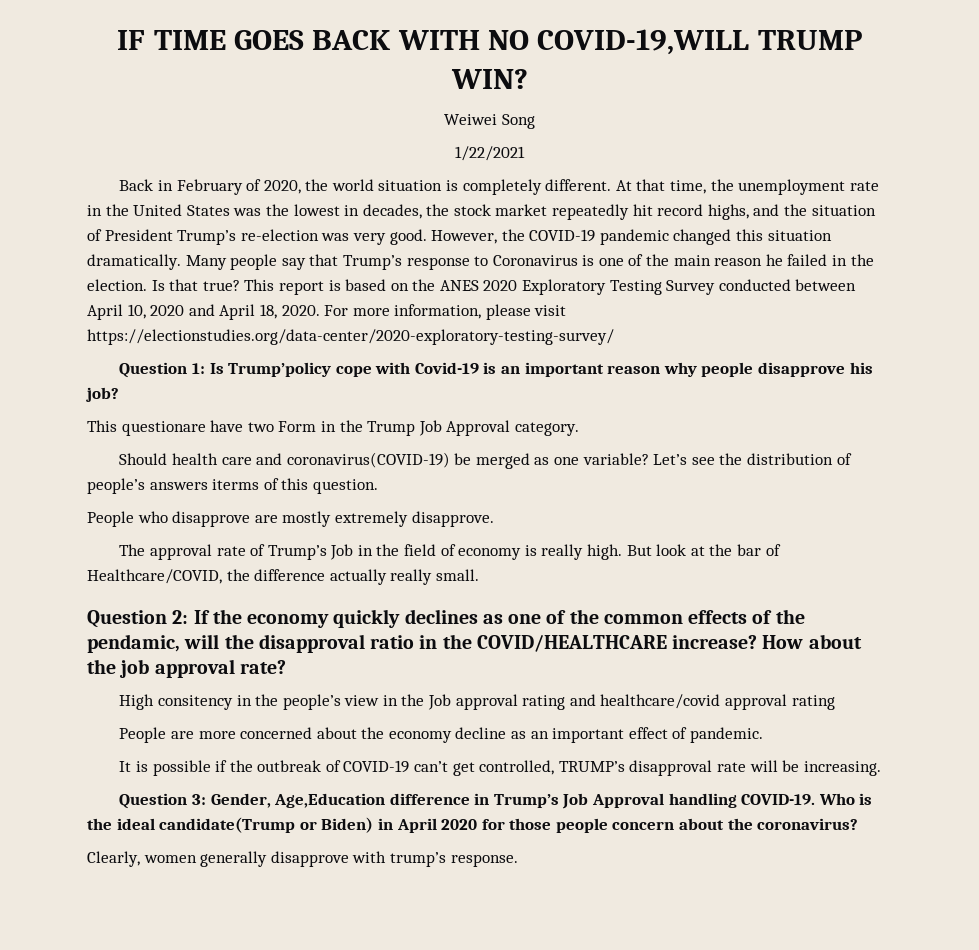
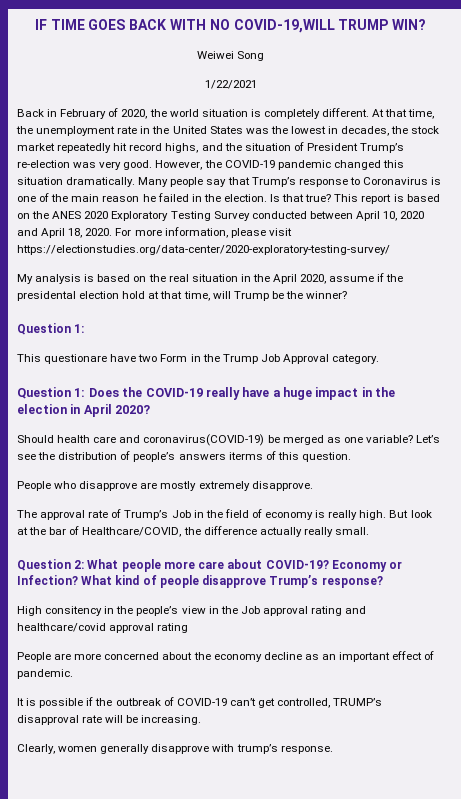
[119,362,873,378] [86,387,119,402] Question 1: Is Trump’policy cope with Covid-19 is an important reason why people disapprove his job? -> [17,273,404,284] [17,291,348,301] [17,323,85,335] My analysis is based on the real situation in the April 2020, assume if the presidental election hold at that time, will Trump be the winner? // Question 1:
(579, 429) none -> [17,387,396,400] [17,404,151,417] // Question 1: Does the COVID-19 really have a huge impact in the election in April 2020?
[193,609,805,628] [87,634,862,653] [87,659,286,678] If the economy quickly declines as one of the common effects of the pendamic, will the disapproval ratio in the COVID/HEALTHCARE increase? How about the job approval rate? -> [87,559,403,572] [17,575,383,588] What people more care about COVID-19? Economy or Infection? What kind of people disapprove Trump’s response?
[119,793,873,809] [87,817,859,833] // Question 3: Gender, Age,Education difference in Trump’s Job Approval handling COVID-19. Who is the ideal candidate(Trump or Biden) in April 2020 for those people concern about the coronavirus? -> (202, 720) none

